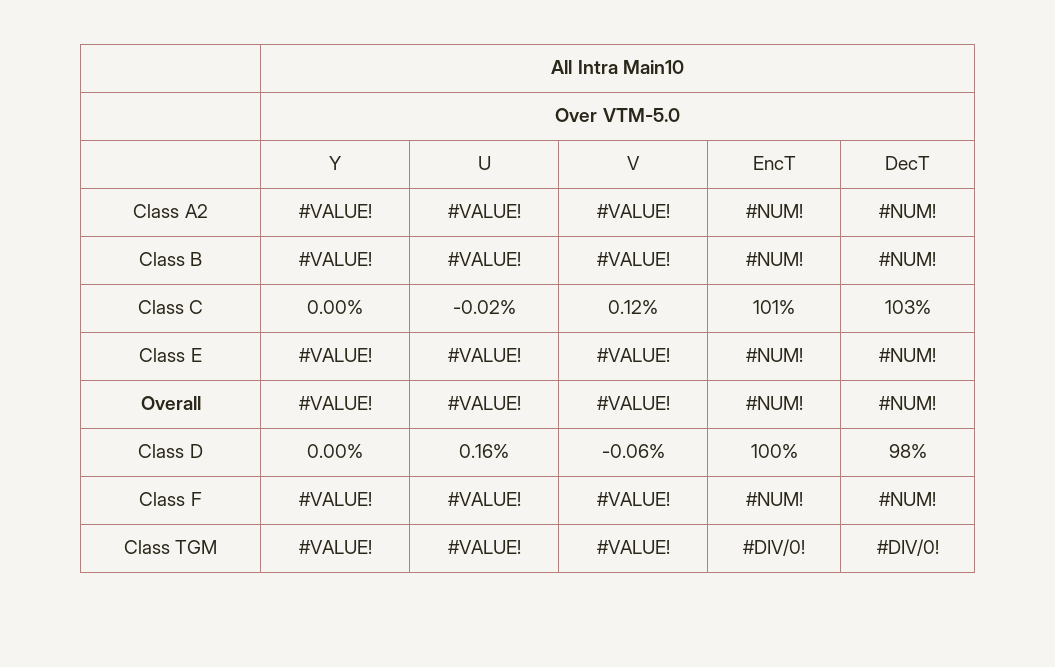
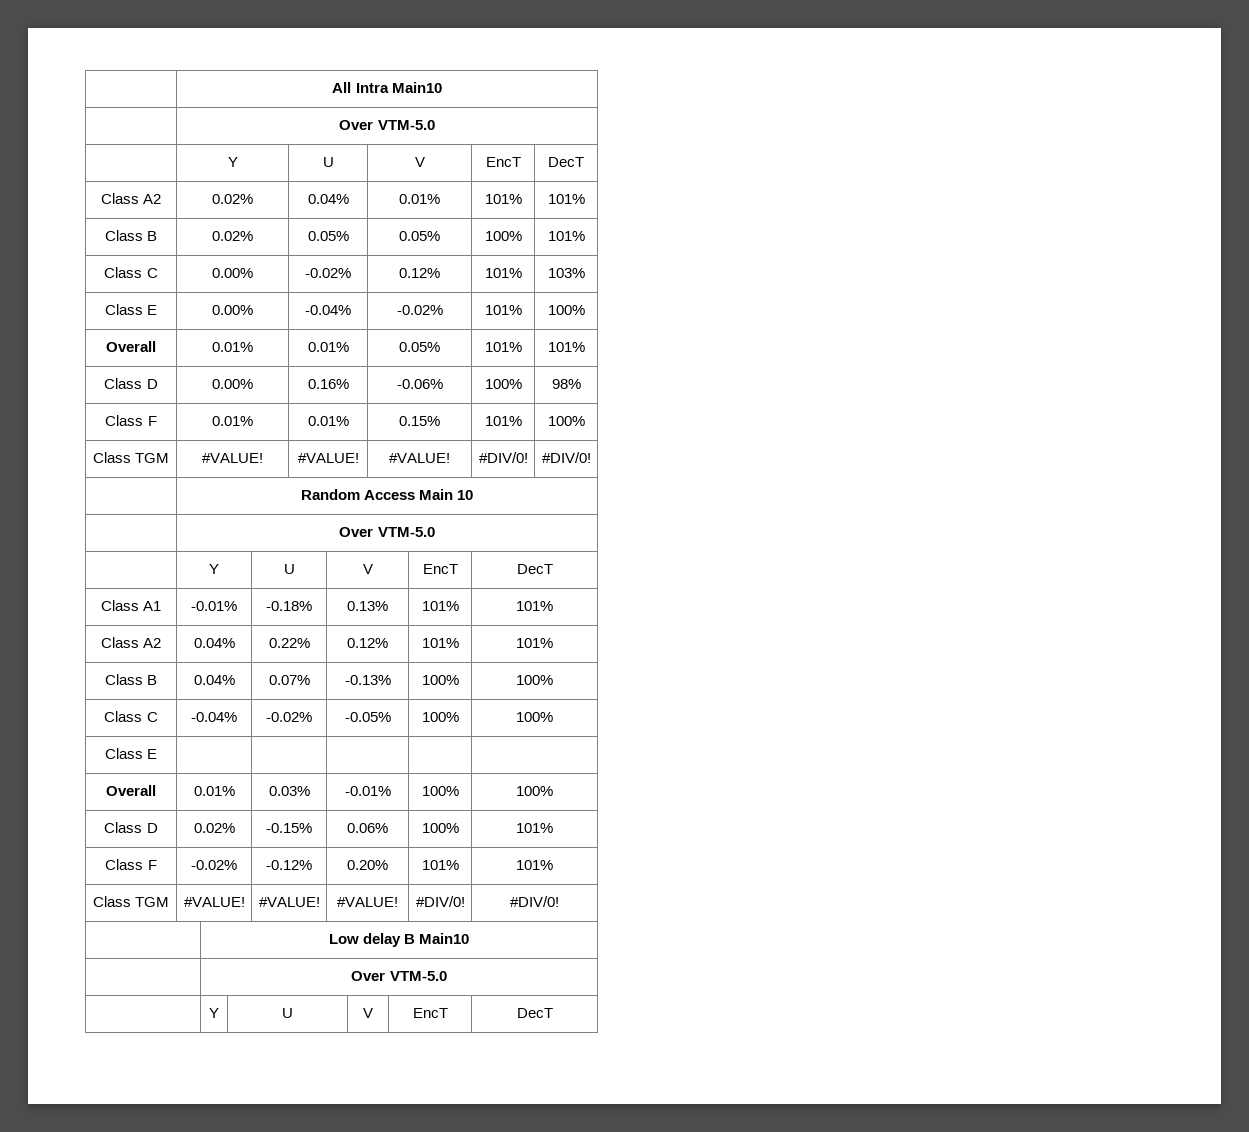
[298,204,372,218] [447,204,521,218] [596,204,670,218] [745,204,803,218] [879,204,936,218] [138,252,203,266] [298,252,372,266] [447,252,521,266] [596,252,670,266] [745,252,803,266] [879,252,936,266] #VALUE! | #VALUE! | #VALUE! | #NUM! | #NUM! // Class B | #VALUE! | #VALUE! | #VALUE! | #NUM! | #NUM! -> [212,194,253,204] [307,194,349,204] [399,194,440,204] [484,194,522,204] [547,194,585,204] [104,230,158,241] [212,231,253,241] [307,231,349,241] [399,231,440,241] [484,231,522,241] [547,231,585,241] 0.02% | 0.04% | 0.01% | 101% | 101% // Class B | 0.02% | 0.05% | 0.05% | 100% | 101%
[298,348,372,362] [447,348,521,362] [596,348,670,362] [745,348,803,362] [879,348,936,362] [140,396,201,410] [298,396,372,410] [447,396,521,410] [596,396,670,410] [745,396,803,410] [879,396,936,410] #VALUE! | #VALUE! | #VALUE! | #NUM! | #NUM! // Overall | #VALUE! | #VALUE! | #VALUE! | #NUM! | #NUM! -> [212,305,253,315] [305,305,351,315] [396,305,443,315] [484,305,522,315] [547,305,585,315] [106,341,156,352] [212,342,253,352] [307,342,349,352] [399,342,440,352] [484,342,522,352] [547,342,585,352] 0.00% | -0.04% | -0.02% | 101% | 100% // Overall | 0.01% | 0.01% | 0.05% | 101% | 101%
[298,492,372,506] [447,492,521,506] [596,492,670,506] [745,492,803,506] [879,492,936,506] [123,540,218,554] [298,540,372,554] [447,540,521,554] [596,540,670,554] [743,539,805,556] [876,539,939,556] #VALUE! | #VALUE! | #VALUE! | #NUM! | #NUM! // Class TGM | #VALUE! | #VALUE! | #VALUE! | #DIV/0! | #DIV/0! -> [212,416,253,426] [307,416,349,426] [399,416,440,426] [484,416,522,426] [547,416,585,426] [92,452,170,463] [202,453,263,463] [297,453,359,463] [389,453,450,463] [478,452,528,463] [541,452,591,463] [300,489,474,500] [339,527,435,537] [209,564,219,574] [283,564,295,574] [362,564,373,574] [422,564,458,574] [516,564,553,574] [100,600,162,611] [191,601,237,611] [266,601,312,611] [347,601,388,611] [421,601,459,611] [516,601,553,611] [100,637,162,648] [193,638,235,648] [268,638,310,648] [347,638,388,648] [421,638,459,648] [516,638,553,648] [104,674,158,685] [193,675,235,685] [268,675,310,685] [344,675,391,685] [421,675,459,685] [516,675,553,685] [104,711,158,722] [191,712,237,722] [266,712,312,722] [344,712,391,722] [421,712,459,722] [516,712,553,722] [104,748,158,759] [106,785,156,796] [193,786,235,796] [268,786,310,796] [344,786,391,796] [421,786,459,796] [516,786,553,796] [104,822,158,833] [193,823,235,833] [266,823,312,833] [347,823,388,833] [421,823,459,833] [516,823,553,833] [105,859,157,870] [191,860,237,870] [266,860,312,870] [347,860,388,870] [421,860,459,870] [516,860,553,870] [92,896,170,907] [183,897,245,907] [258,897,320,907] [337,897,398,907] [415,896,465,907] [510,896,559,907] [328,933,470,947] [351,971,447,981] [209,1008,219,1018] [282,1008,293,1018] [363,1008,373,1018] [412,1008,448,1018] [516,1008,553,1018] 0.01% | 0.01% | 0.15% | 101% | 100% // Class TGM | #VALUE! | #VALUE! | #VALUE! | #DIV/0! | #DIV/0! // | Random Access Main 10 // | Over VTM-5.0 // | Y | U | V | EncT | DecT // Class A1 | -0.01% | -0.18% | 0.13% | 101% | 101% // Class A2 | 0.04% | 0.22% | 0.12% | 101% | 101% // Class B | 0.04% | 0.07% | -0.13% | 100% | 100% // Class C | -0.04% | -0.02% | -0.05% | 100% | 100% // Class E | | | | | // Overall | 0.01% | 0.03% | -0.01% | 100% | 100% // Class D | 0.02% | -0.15% | 0.06% | 100% | 101% // Class F | -0.02% | -0.12% | 0.20% | 101% | 101% // Class TGM | #VALUE! | #VALUE! | #VALUE! | #DIV/0! | #DIV/0! // | Low delay B Main10 // | Over VTM-5.0 // | Y | U | V | EncT | DecT

